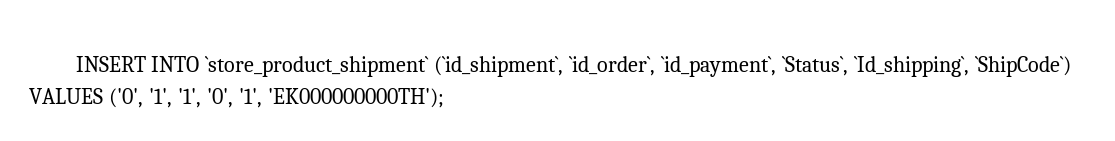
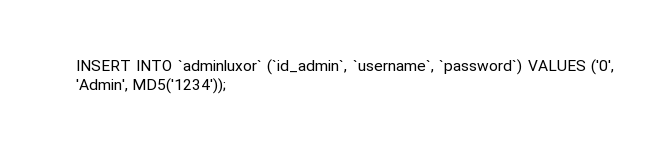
[205,56,1072,77] [29,88,444,108] `store_product_shipment` (`id_shipment`, `id_order`, `id_payment`, `Status`, `Id_shipping`, `ShipCode`) VALUES ('0', '1', '1', '0', '1', 'EK000000000TH'); -> [177,59,614,75] [76,78,227,94] `adminluxor` (`id_admin`, `username`, `password`) VALUES ('0', 'Admin', MD5('1234'));

